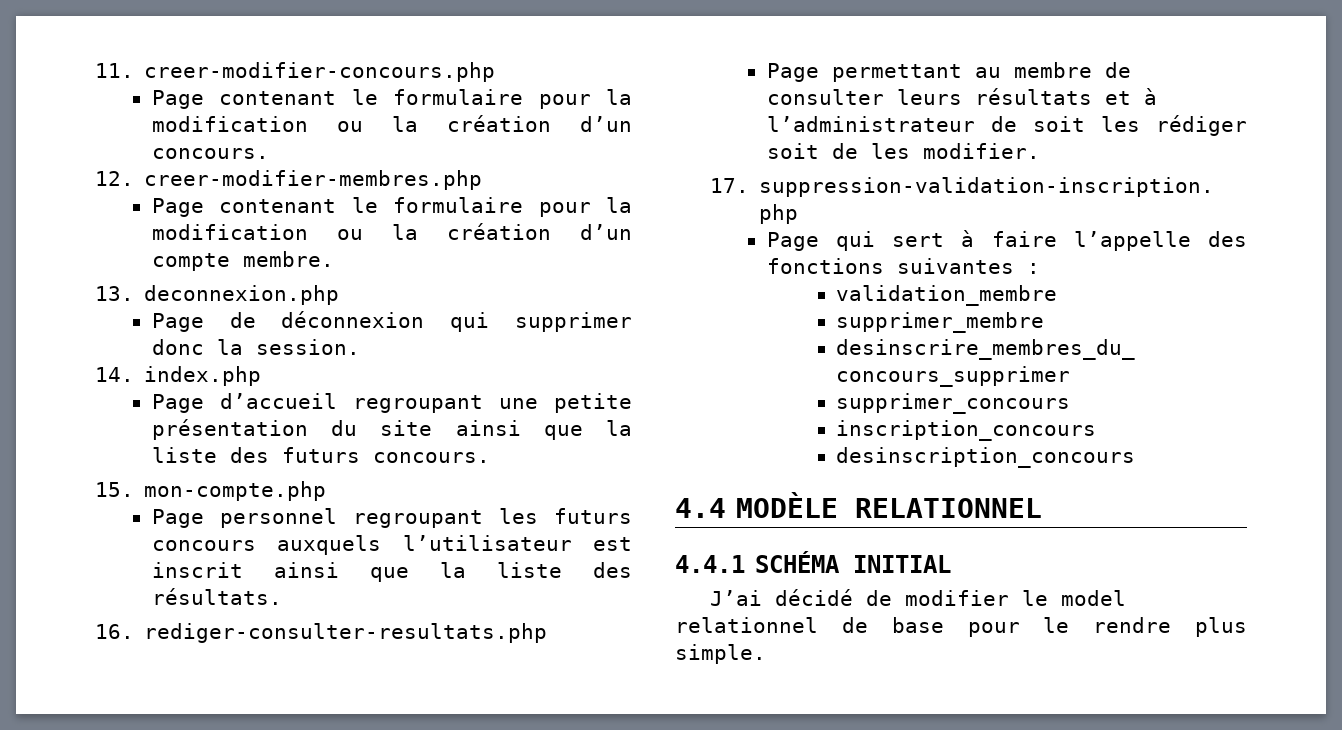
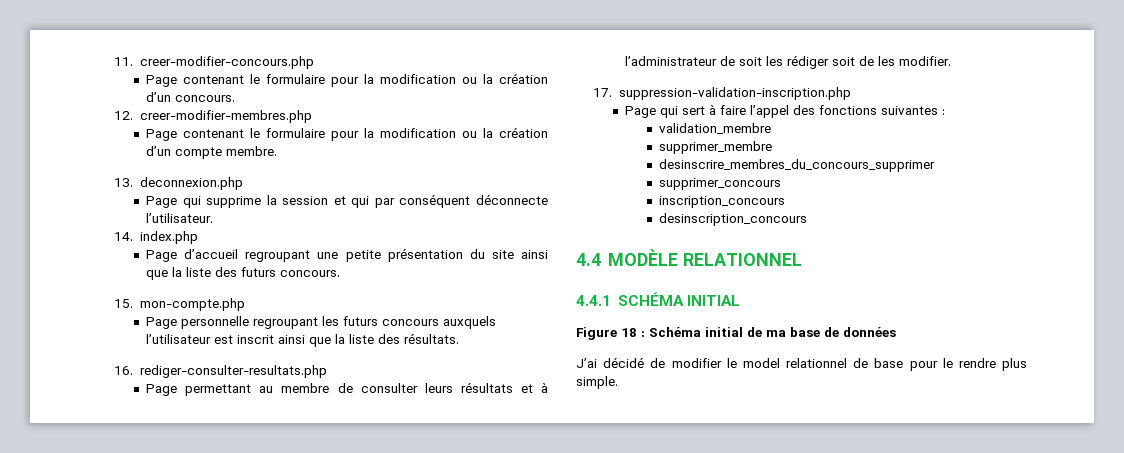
[229,311,632,332] [151,339,360,355] de déconnexion qui supprimer donc la session. -> [182,194,548,208] [146,213,214,223] qui supprime la session et qui par conséquent déconnecte l’utilisateur.
[219,508,337,528] personnel -> [181,316,250,329] personnelle
[1073,231,1191,251] l’appelle -> [750,105,790,118] l’appel
(952, 564) none -> [576,327,896,340] // Figure 18 : Schéma initial de ma base de données

